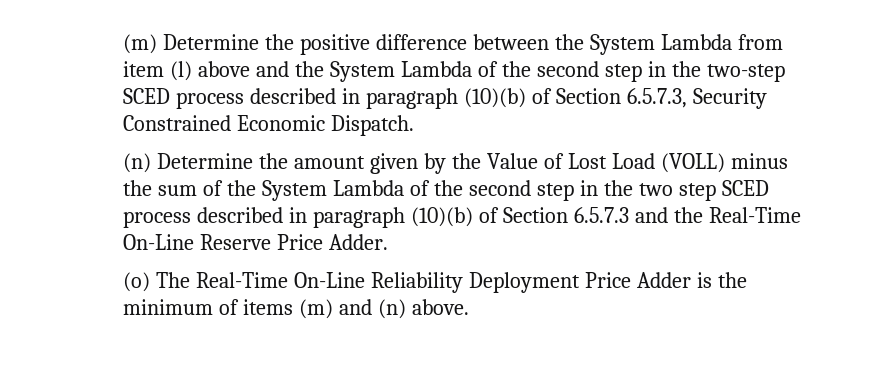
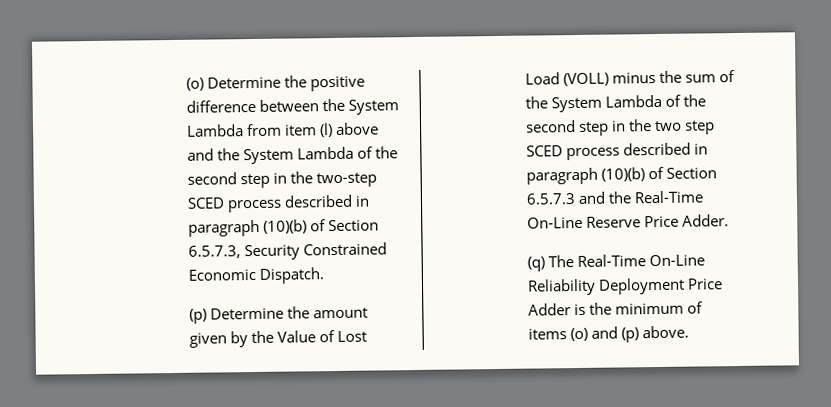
[123,34,158,54] (m) -> [186,77,205,91] (o)
[123,153,152,173] (n) -> [189,308,208,324] (p)
[123,272,151,292] (o) -> [527,256,546,272] (q)
[299,299,407,319] (m) and (n) -> [570,326,640,343] (o) and (p)

